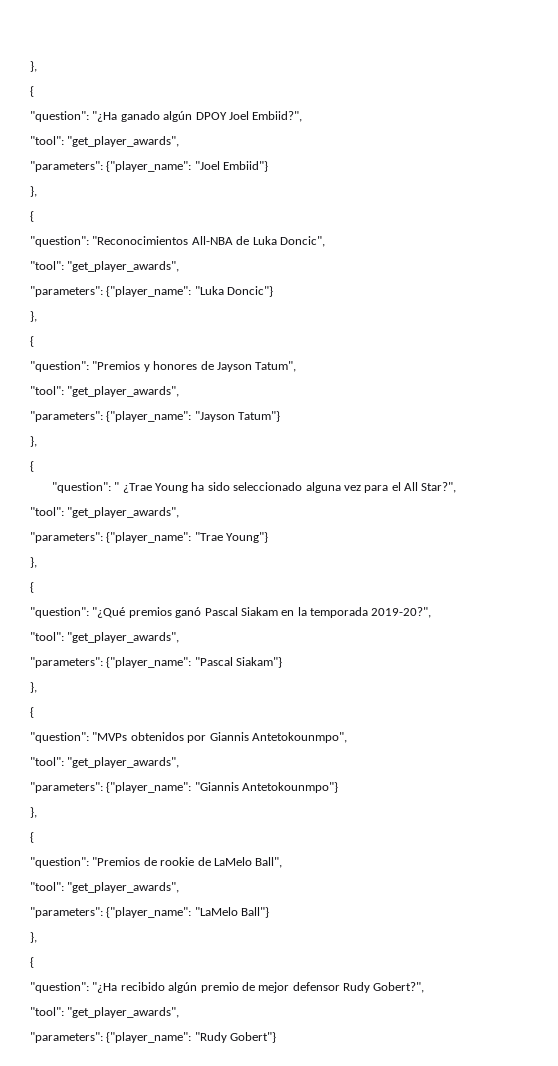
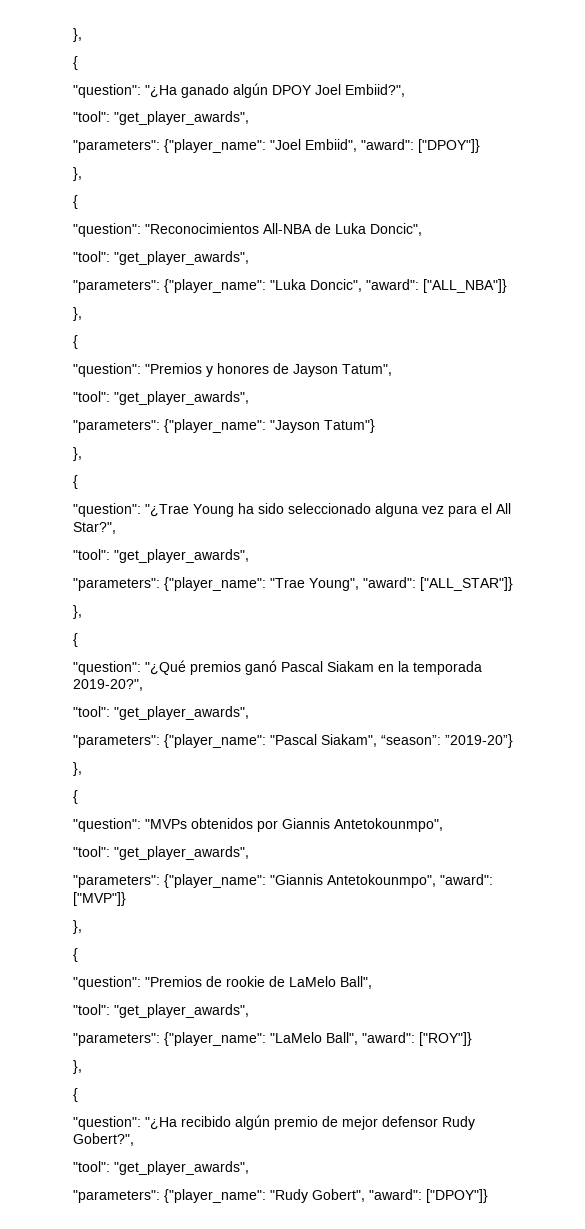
[223,161,269,172] Embiid"} -> [305,139,480,153] Embiid", "award": ["DPOY"]}
[227,286,274,297] Doncic"} -> [310,279,507,293] Doncic", "award": ["ALL_NBA"]}
[114,482,152,493] " ¿Trae -> [145,504,189,517] "¿Trae
[226,532,269,543] Young"} -> [309,577,513,591] Young", "award": ["ALL_STAR"]}
[236,657,283,668] Siakam"} -> [321,734,513,748] Siakam", “season”: ”2019-20”}
[242,782,339,793] Antetokounmpo"} -> [327,874,493,888] [73,892,126,906] Antetokounmpo", "award": ["MVP"]}
[241,907,270,918] Ball"} -> [326,1032,472,1046] Ball", "award": ["ROY"]}
[230,1032,277,1043] Gobert"} -> [312,1189,488,1203] Gobert", "award": ["DPOY"]}

